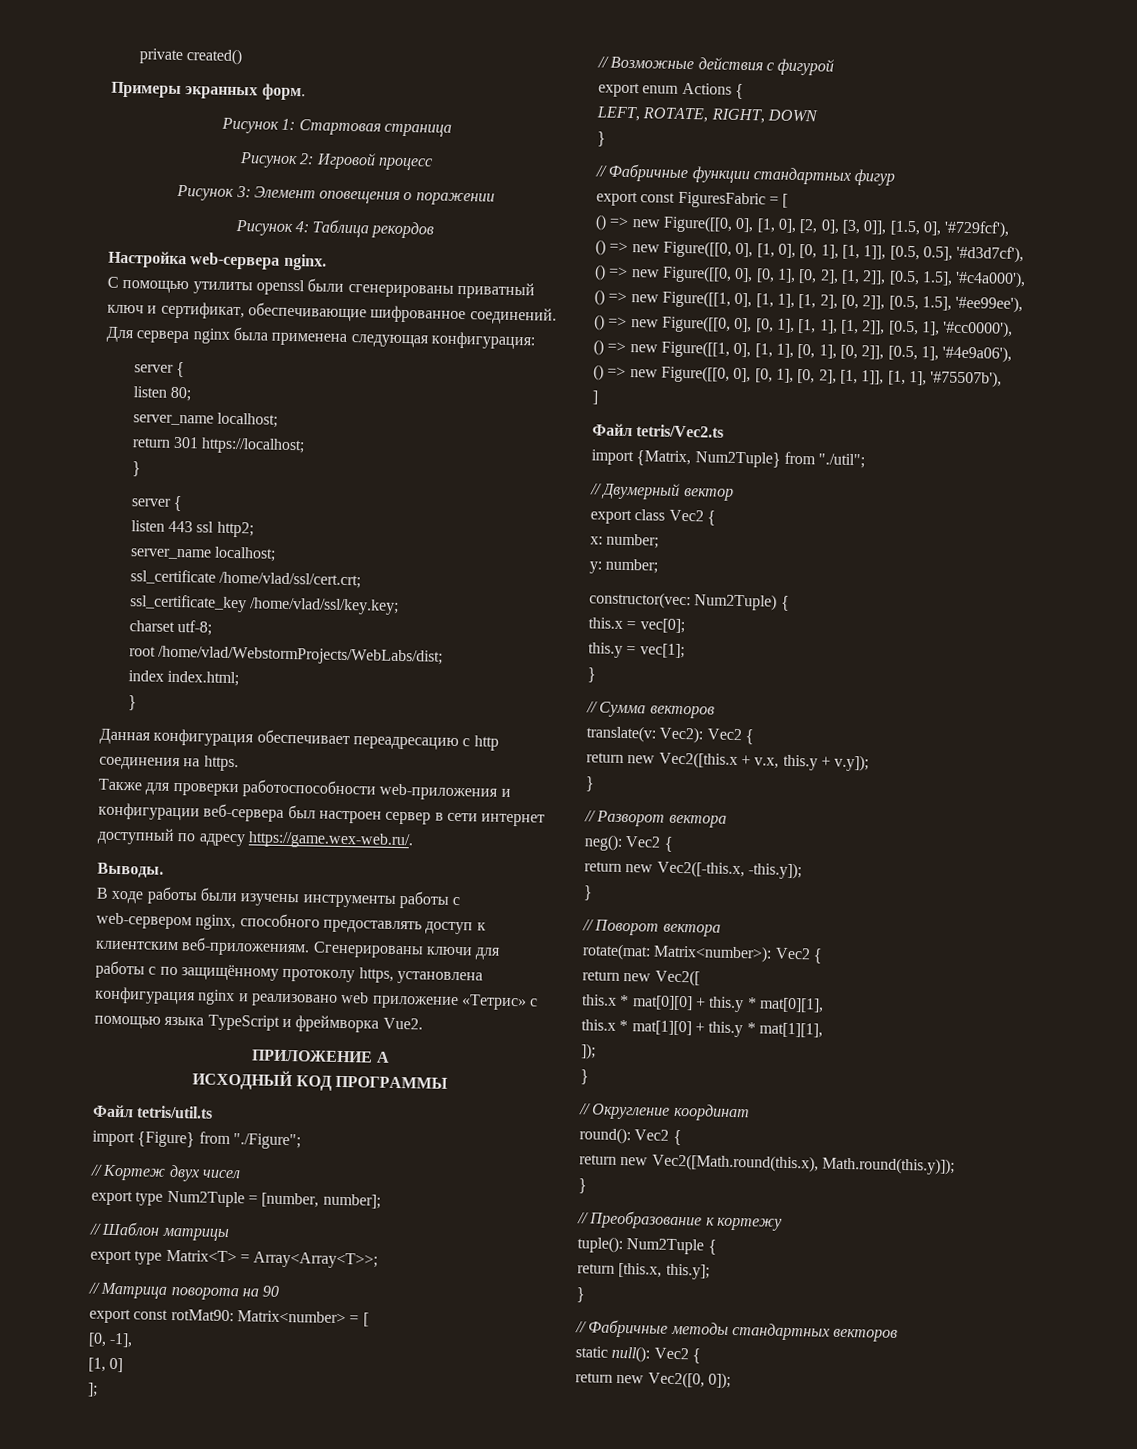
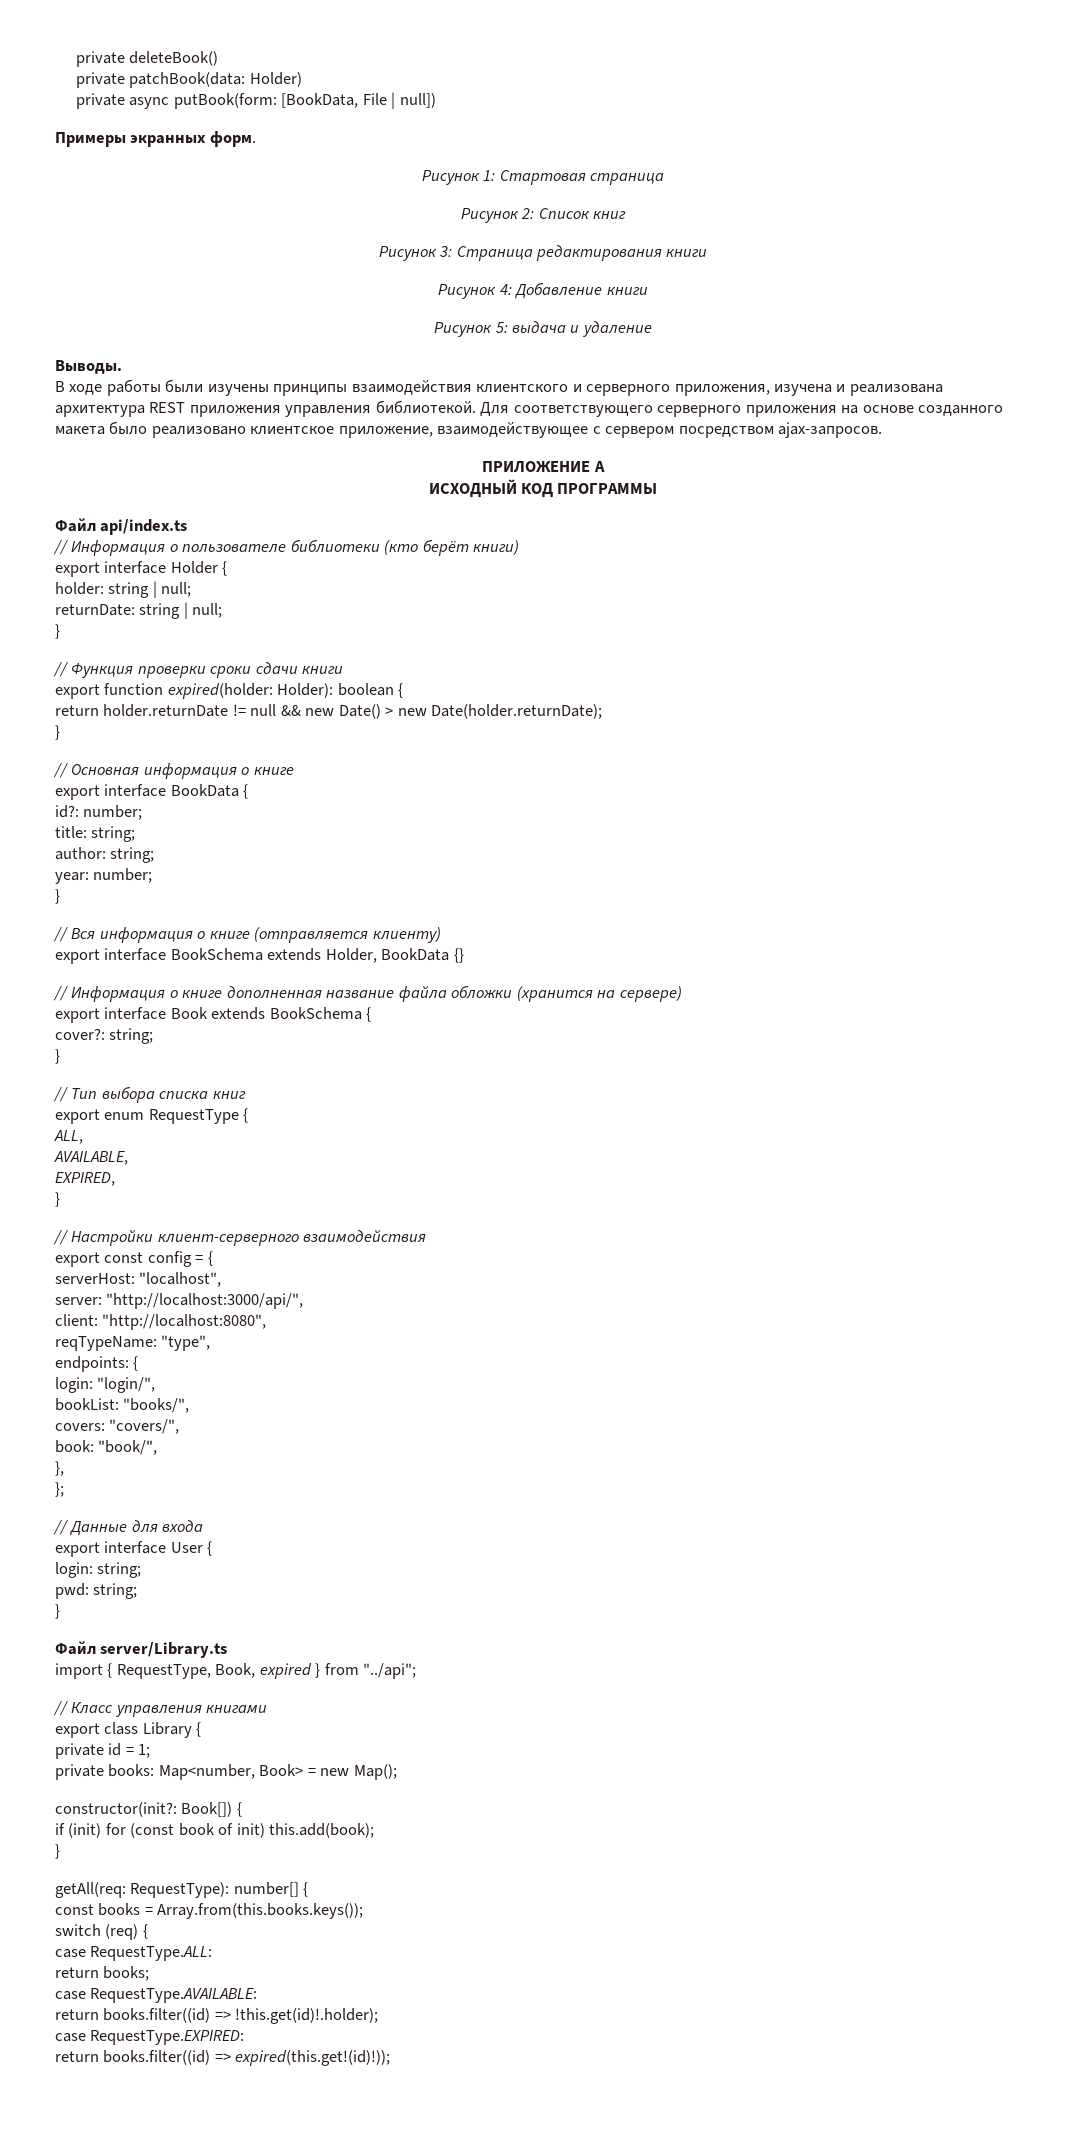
[138,48,243,66] private created() -> [76,51,219,67] [76,72,302,88] [76,92,436,109] private deleteBook() // private patchBook(data: Holder) // private async putBook(form: [BookData, File | null])
[315,152,433,171] Игровой процесс -> [538,208,627,219] Список книг
[253,186,495,206] [234,219,435,239] [108,250,327,271] [107,276,535,300] [107,301,557,325] [106,326,535,350] [133,361,186,378] [132,386,192,402] [132,412,279,428] [131,436,306,455] [131,461,141,477] [130,495,184,512] [130,520,254,538] [129,546,277,562] [129,569,362,589] [128,594,400,615] [128,620,213,636] [128,645,444,666] [127,670,240,687] [127,695,137,711] [99,728,499,751] [99,755,239,772] [98,778,511,801] [98,802,546,827] [97,827,414,850] Элемент оповещения о поражении // Рисунок 4: Таблица рекордов // Настройка web-сервера nginx. // С помощью утилиты openssl были сгенерированы приватный ключ и сертификат, обеспечивающие шифрованное соединений. Для сервера nginx была применена следующая конфигурация: // server { // listen 80; // server_name localhost; // return 301 https://localhost; // } // server { // listen 443 ssl http2; // server_name localhost; // ssl_certificate /home/vlad/ssl/cert.crt; // ssl_certificate_key /home/vlad/ssl/key.key; // charset utf-8; // root /home/vlad/WebstormProjects/WebLabs/dist; // index index.html; // } // Данная конфигурация обеспечивает переадресацию с http соединения на https. // Также для проверки работоспособности web-приложения и конфигурации веб-сервера был настроен сервер в сети интернет доступный по адресу https://game.wex-web.ru/. -> [456,245,708,261] [438,282,648,299] [434,321,652,337] Страница редактирования книги // Рисунок 4: Добавление книги // Рисунок 5: выдача и удаление
[302,891,461,909] [96,912,486,935] [95,937,502,960] [95,960,483,985] [94,986,539,1011] [94,1014,423,1033] инструменты работы с web-сервером nginx, способного предоставлять доступ к клиентским веб-приложениям. Сгенерированы ключи для работы с по защищённому протоколу https, установлена конфигурация nginx и реализовано web приложение «Тетрис» с помощью языка TypeScript и фреймворка Vue2. -> [273,380,943,396] [55,400,1004,417] [55,421,883,438] принципы взаимодействия клиентского и серверного приложения, изучена и реализована архитектура REST приложения управления библиотекой. Для соответствующего серверного приложения на основе созданного макета было реализовано клиентское приложение, взаимодействующее с сервером посредством ajax-запросов.
[136,1105,214,1119] [92,1130,301,1150] [90,1164,241,1182] [91,1190,381,1209] [89,1221,229,1242] [90,1249,379,1269] [88,1282,280,1301] [89,1308,369,1327] [88,1332,134,1348] [88,1357,124,1373] [87,1382,98,1397] [597,56,835,76] [598,82,744,100] [596,106,818,124] [597,131,606,147] [595,163,896,186] [596,191,789,209] [595,214,1011,238] [595,239,1025,264] [594,264,1027,289] [594,289,1024,314] [594,314,1014,338] [593,339,1013,363] [593,364,1003,388] [592,390,598,405] [592,423,725,438] [591,449,866,469] [590,482,734,501] [590,509,716,526] [590,533,660,549] [589,558,659,574] [589,591,790,611] [588,617,685,634] [588,642,685,659] [587,667,597,683] [586,701,715,719] [586,725,754,745] [586,751,870,772] [585,776,595,792] [584,810,727,828] [584,834,674,852] [584,860,802,880] [583,885,593,901] [582,919,721,937] [582,943,823,964] [582,969,700,987] [582,994,824,1013] [581,1019,823,1038] [581,1043,596,1060] [580,1069,589,1085] [579,1103,750,1122] [579,1127,682,1146] [579,1153,955,1175] [578,1178,587,1194] [577,1210,783,1231] [577,1236,717,1255] [577,1262,710,1280] [576,1287,585,1303] [575,1319,899,1342] [575,1345,701,1364] [575,1371,731,1389] tetris/util.ts // import {Figure} from "./Figure"; // // Кортеж двух чисел // export type Num2Tuple = [number, number]; // // Шаблон матрицы // export type Matrix<T> = Array<Array<T>>; // // Матрица поворота на 90 // export const rotMat90: Matrix<number> = [ // [0, -1], // [1, 0] // ]; // // Возможные действия с фигурой // export enum Actions { // LEFT, ROTATE, RIGHT, DOWN // } // // Фабричные функции стандартных фигур // export const FiguresFabric = [ // () => new Figure([[0, 0], [1, 0], [2, 0], [3, 0]], [1.5, 0], '#729fcf'), // () => new Figure([[0, 0], [1, 0], [0, 1], [1, 1]], [0.5, 0.5], '#d3d7cf'), // () => new Figure([[0, 0], [0, 1], [0, 2], [1, 2]], [0.5, 1.5], '#c4a000'), // () => new Figure([[1, 0], [1, 1], [1, 2], [0, 2]], [0.5, 1.5], '#ee99ee'), // () => new Figure([[0, 0], [0, 1], [1, 1], [1, 2]], [0.5, 1], '#cc0000'), // () => new Figure([[1, 0], [1, 1], [0, 1], [0, 2]], [0.5, 1], '#4e9a06'), // () => new Figure([[0, 0], [0, 1], [0, 2], [1, 1]], [1, 1], '#75507b'), // ] // Файл tetris/Vec2.ts // import {Matrix, Num2Tuple} from "./util"; // // Двумерный вектор // export class Vec2 { // x: number; // y: number; // constructor(vec: Num2Tuple) { // this.x = vec[0]; // this.y = vec[1]; // } // // Сумма векторов // translate(v: Vec2): Vec2 { // return new Vec2([this.x + v.x, this.y + v.y]); // } // // Разворот вектора // neg(): Vec2 { // return new Vec2([-this.x, -this.y]); // } // // Поворот вектора // rotate(mat: Matrix<number>): Vec2 { // return new Vec2([ // this.x * mat[0][0] + this.y * mat[0][1], // this.x * mat[1][0] + this.y * mat[1][1], // ]); // } // // Округление координат // round(): Vec2 { // return new Vec2([Math.round(this.x), Math.round(this.y)]); // } // // Преобразование к кортежу // tuple(): Num2Tuple { // return [this.x, this.y]; // } // // Фабричные методы стандартных векторов // static null(): Vec2 { // return new Vec2([0, 0]); -> [100,519,188,535] [53,539,520,556] [55,561,228,577] [55,581,192,598] [55,602,223,619] [55,624,60,639] [53,662,344,678] [55,683,404,699] [55,704,603,719] [55,725,60,740] [53,763,294,779] [55,784,249,800] [55,805,143,820] [55,826,136,842] [55,847,155,863] [55,868,153,884] [55,889,60,904] [53,927,441,943] [55,948,464,964] [53,985,682,1002] [55,1007,372,1023] [55,1028,154,1044] [55,1049,60,1064] [53,1086,246,1103] [55,1108,249,1124] [54,1130,83,1144] [54,1151,128,1165] [55,1172,115,1186] [55,1192,60,1207] [53,1230,427,1246] [55,1251,213,1267] [55,1272,222,1287] [55,1293,304,1309] [55,1314,267,1330] [55,1335,211,1351] [55,1356,139,1372] [55,1377,156,1393] [55,1398,190,1413] [55,1419,180,1434] [55,1440,158,1455] [55,1461,64,1476] [55,1482,64,1497] [53,1520,204,1536] [55,1541,213,1557] [55,1562,142,1578] [55,1583,138,1599] [55,1604,60,1619] [55,1641,228,1658] [55,1663,417,1679] [53,1701,268,1717] [55,1722,202,1738] [55,1743,151,1759] [55,1764,397,1780] [55,1802,242,1817] [55,1823,375,1838] [55,1844,60,1859] [55,1882,309,1898] [55,1903,364,1919] [55,1924,148,1940] [55,1946,213,1961] [55,1966,150,1981] [55,1988,258,2003] [55,2008,379,2024] [55,2030,245,2045] [55,2050,391,2066] api/index.ts // // Информация о пользователе библиотеки (кто берёт книги) // export interface Holder { // holder: string | null; // returnDate: string | null; // } // // Функция проверки сроки сдачи книги // export function expired(holder: Holder): boolean { // return holder.returnDate != null && new Date() > new Date(holder.returnDate); // } // // Основная информация о книге // export interface BookData { // id?: number; // title: string; // author: string; // year: number; // } // // Вся информация о книге (отправляется клиенту) // export interface BookSchema extends Holder, BookData {} // // Информация о книге дополненная название файла обложки (хранится на сервере) // export interface Book extends BookSchema { // cover?: string; // } // // Тип выбора списка книг // export enum RequestType { // ALL, // AVAILABLE, // EXPIRED, // } // // Настройки клиент-серверного взаимодействия // export const config = { // serverHost: "localhost", // server: "http://localhost:3000/api/", // client: "http://localhost:8080", // reqTypeName: "type", // endpoints: { // login: "login/", // bookList: "books/", // covers: "covers/", // book: "book/", // }, // }; // // Данные для входа // export interface User { // login: string; // pwd: string; // } // Файл server/Library.ts // import { RequestType, Book, expired } from "../api"; // // Класс управления книгами // export class Library { // private id = 1; // private books: Map<number, Book> = new Map(); // constructor(init?: Book[]) { // if (init) for (const book of init) this.add(book); // } // getAll(req: RequestType): number[] { // const books = Array.from(this.books.keys()); // switch (req) { // case RequestType.ALL: // return books; // case RequestType.AVAILABLE: // return books.filter((id) => !this.get(id)!.holder); // case RequestType.EXPIRED: // return books.filter((id) => expired(this.get!(id)!));

